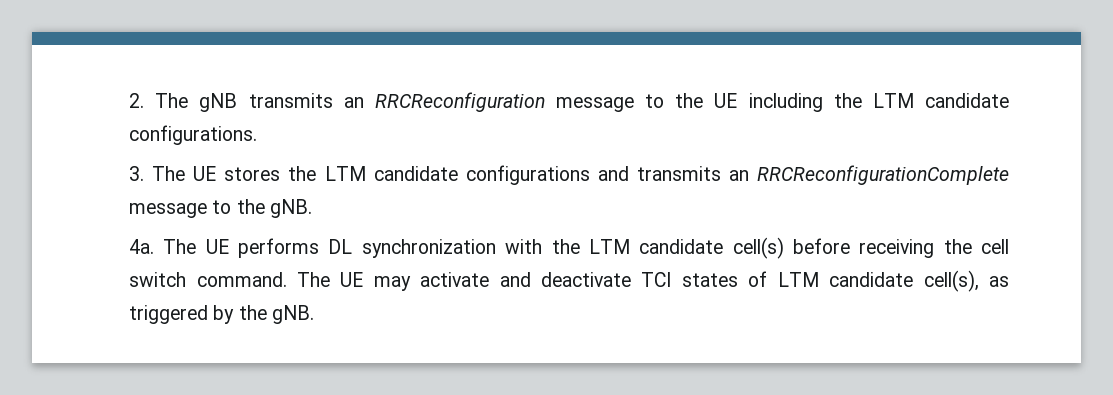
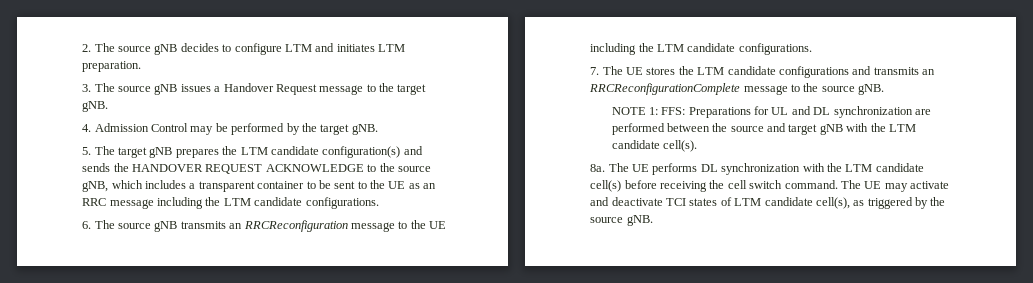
(189, 100) none -> [117,43,405,55] [82,61,142,72] [82,83,427,95] [82,101,109,112] [82,123,378,135] [82,146,423,158] [82,163,431,174] [82,180,437,192] [82,197,379,209] [82,220,151,229] source gNB decides to configure LTM and initiates LTM preparation. // 3. The source gNB issues a Handover Request message to the target gNB. // 4. Admission Control may be performed by the target gNB. // 5. The target gNB prepares the LTM candidate configuration(s) and sends the HANDOVER REQUEST ACKNOWLEDGE to the source gNB, which includes a transparent container to be sent to the UE as an RRC message including the LTM candidate configurations. // 6. The source
[129,166,145,181] 3. -> [590,67,600,75] 7.
[269,199,312,218] [129,239,155,254] gNB. // 4a. -> [821,84,885,95] [611,106,931,118] [611,123,916,135] [611,140,697,152] [590,164,606,172] source gNB. // NOTE 1: FFS: Preparations for UL and DL synchronization are performed between the source and target gNB with the LTM candidate cell(s). // 8a.
(267, 312) none -> [590,217,624,223] source

